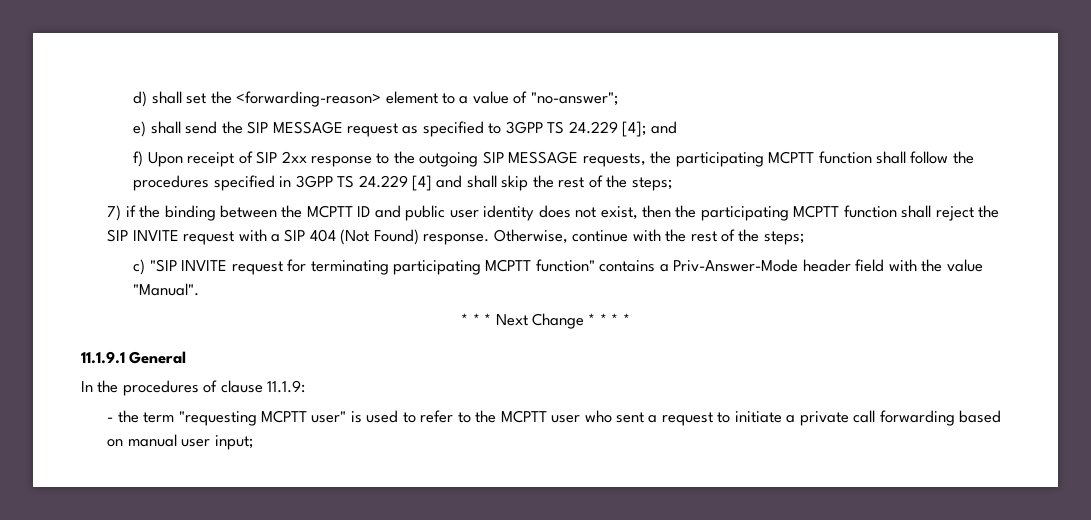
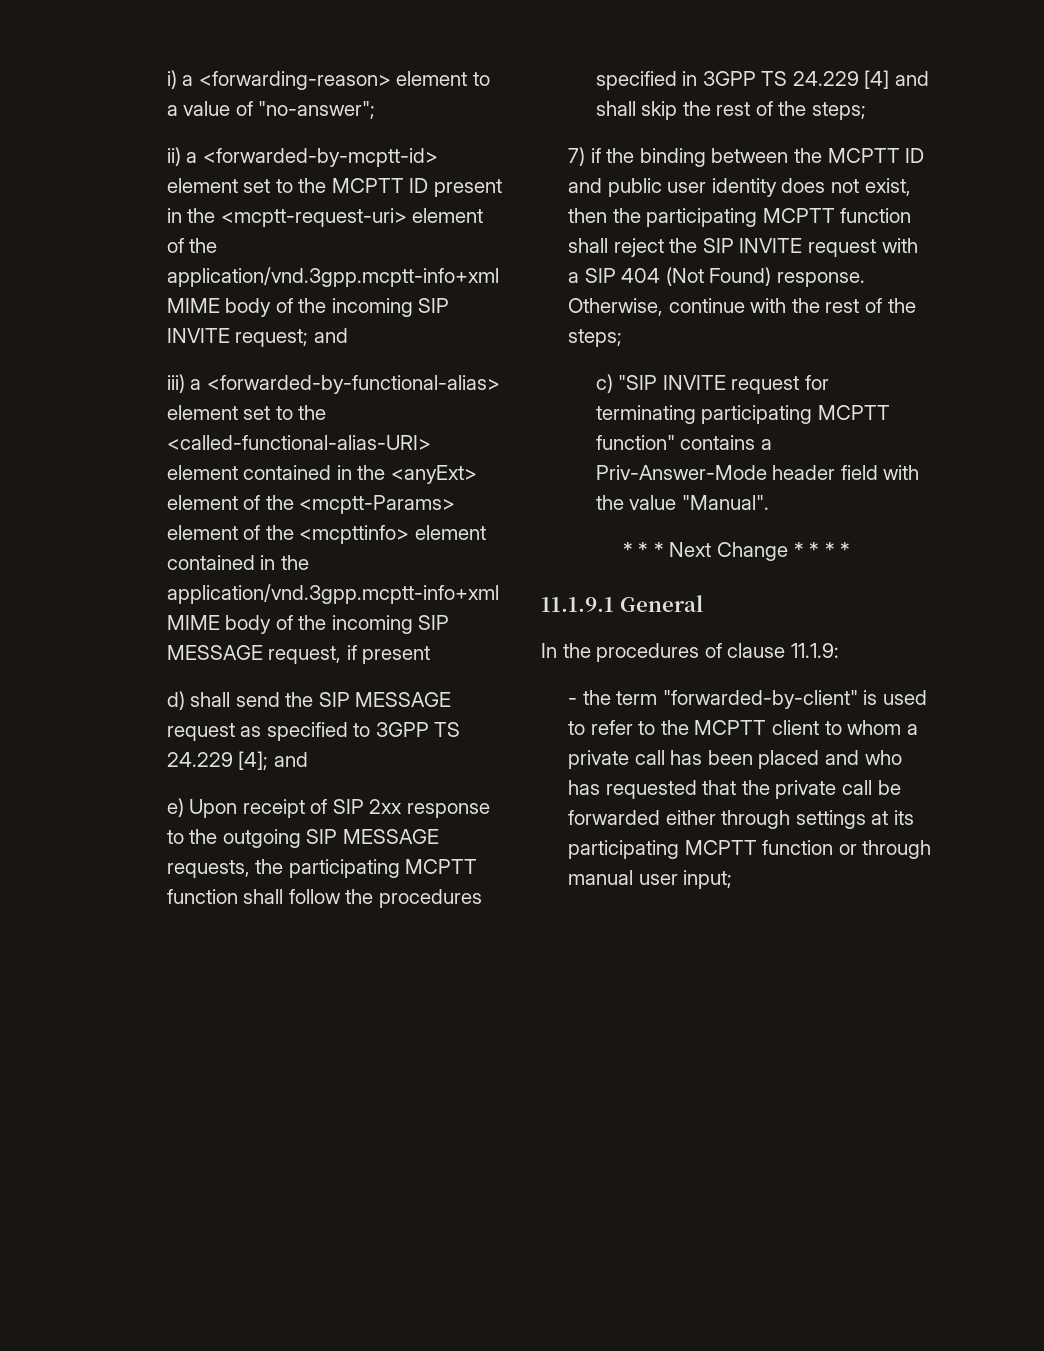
[133,91,232,107] d) shall set the -> [166,70,194,89] i) a
[133,121,147,137] e) -> [166,147,438,167] [166,178,502,197] [166,208,484,227] [166,238,218,253] [166,267,499,287] [166,298,450,317] [166,328,348,347] [166,374,500,394] [166,405,327,420] [166,435,431,450] [166,465,477,484] [166,495,456,514] [166,525,486,544] [166,555,309,570] [166,584,499,604] [166,615,450,634] [166,645,431,664] [166,691,185,710] ii) a <forwarded-by-mcptt-id> element set to the MCPTT ID present in the <mcptt-request-uri> element of the application/vnd.3gpp.mcptt-info+xml MIME body of the incoming SIP INVITE request; and // iii) a <forwarded-by-functional-alias> element set to the <called-functional-alias-URI> element contained in the <anyExt> element of the <mcptt-Params> element of the <mcpttinfo> element contained in the application/vnd.3gpp.mcptt-info+xml MIME body of the incoming SIP MESSAGE request, if present // d)
[133,151,144,167] f) -> [166,798,184,817] e)
[178,410,347,426] "requesting MCPTT user" -> [662,690,858,709] "forwarded-by-client"
[551,410,1002,426] [107,439,124,447] user who sent a request to initiate a private call forwarding based on -> [771,720,918,735] [568,750,902,769] [568,780,901,799] [568,810,914,829] [568,840,932,859] client to whom a private call has been placed and who has requested that the private call be forwarded either through settings at its participating MCPTT function or through

